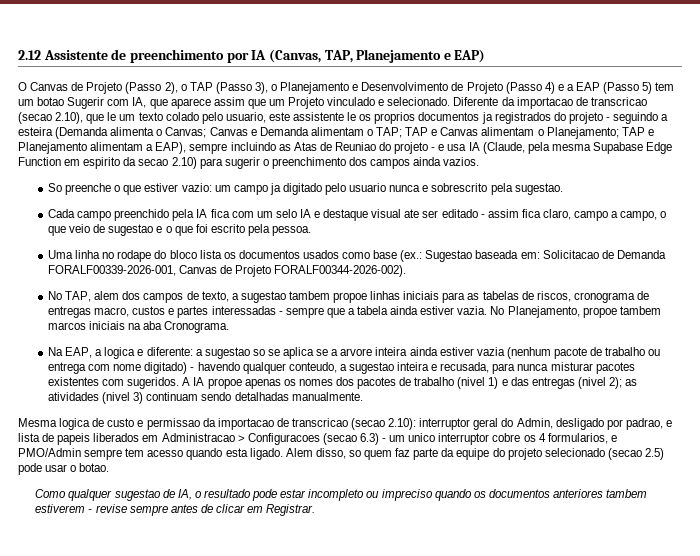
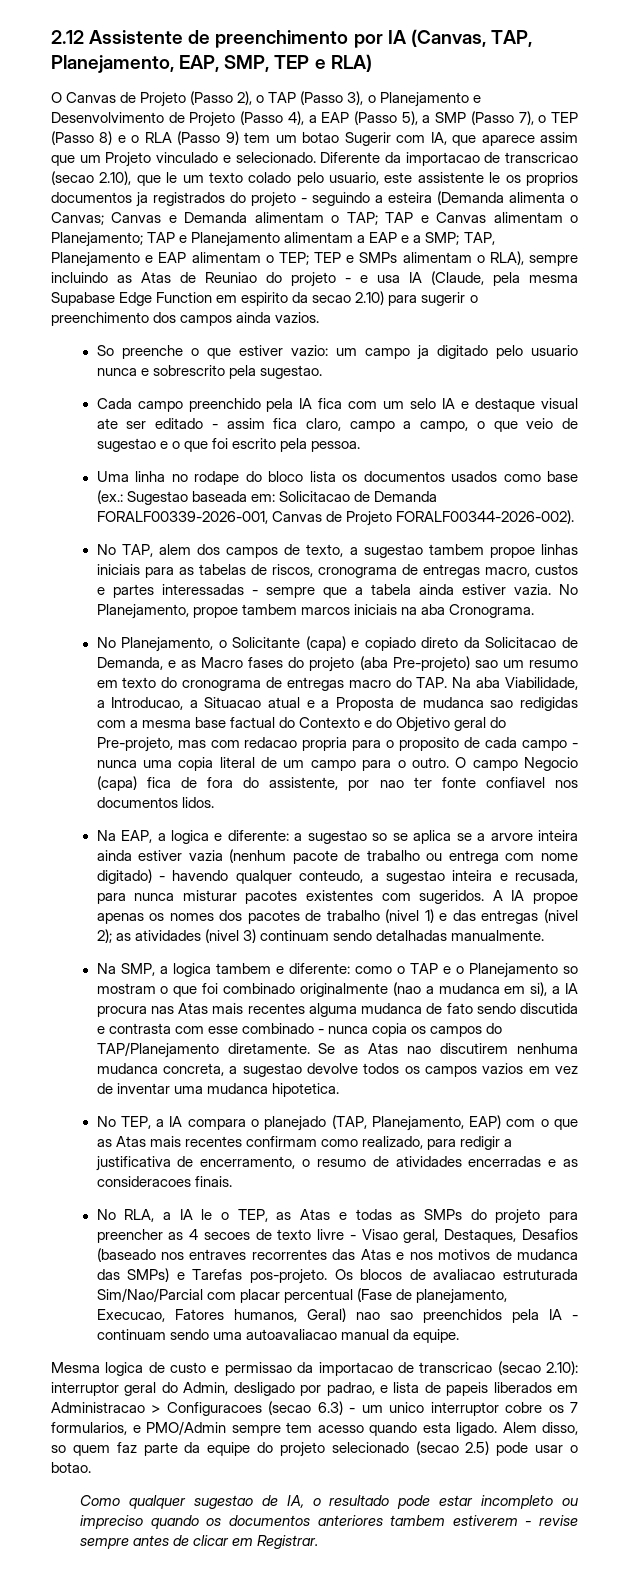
[356,49,486,63] Planejamento e EAP) -> [51,54,372,73] Planejamento, EAP, SMP, TEP e RLA)
[544,82,564,94] 4) e -> [287,111,304,125] 4),
[642,82,653,94] 5) -> [401,111,579,125] [51,131,239,145] 5), a SMP (Passo 7), o TEP (Passo 8) e o RLA (Passo 9)
[155,142,187,154] EAP), -> [369,232,495,245] [51,251,524,267] EAP e a SMP; TAP, Planejamento e EAP alimentam o TEP; TEP e SMPs alimentam o RLA),
(230, 327) none -> [96,636,578,652] [96,656,578,672] [96,677,578,691] [96,697,578,711] [96,717,507,732] [96,737,579,752] [96,757,578,771] [96,776,578,791] [96,797,214,808] // No Planejamento, o Solicitante (capa) e copiado direto da Solicitacao de Demanda, e as Macro fases do projeto (aba Pre-projeto) sao um resumo em texto do cronograma de entregas macro do TAP. Na aba Viabilidade, a Introducao, a Situacao atual e a Proposta de mudanca sao redigidas com a mesma base factual do Contexto e do Objetivo geral do Pre-projeto, mas com redacao propria para o proposito de cada campo - nunca uma copia literal de um campo para o outro. O campo Negocio (capa) fica de fora do assistente, por nao ter fonte confiavel nos documentos lidos.
(363, 396) none -> [96,963,579,978] [96,982,578,997] [96,1003,578,1017] [96,1023,503,1037] [96,1042,578,1058] [96,1063,578,1077] [96,1083,339,1097] [96,1115,578,1131] [96,1136,513,1150] [95,1156,578,1171] [96,1176,232,1187] [96,1209,579,1224] [96,1229,578,1243] [96,1248,579,1262] [96,1268,579,1284] [96,1288,507,1304] [96,1308,578,1323] [96,1329,459,1343] // Na SMP, a logica tambem e diferente: como o TAP e o Planejamento so mostram o que foi combinado originalmente (nao a mudanca em si), a IA procura nas Atas mais recentes alguma mudanca de fato sendo discutida e contrasta com esse combinado - nunca copia os campos do TAP/Planejamento diretamente. Se as Atas nao discutirem nenhuma mudanca concreta, a sugestao devolve todos os campos vazios em vez de inventar uma mudanca hipotetica. // No TEP, a IA compara o planejado (TAP, Planejamento, EAP) com o que as Atas mais recentes confirmam como realizado, para redigir a justificativa de encerramento, o resumo de atividades encerradas e as consideracoes finais. // No RLA, a IA le o TEP, as Atas e todas as SMPs do projeto para preencher as 4 secoes de texto livre - Visao geral, Destaques, Desafios (baseado nos entraves recorrentes das Atas e nos motivos de mudanca das SMPs) e Tarefas pos-projeto. Os blocos de avaliacao estruturada Sim/Nao/Parcial com placar percentual (Fase de planejamento, Execucao, Fatores humanos, Geral) nao sao preenchidos pela IA - continuam sendo uma autoavaliacao manual da equipe.
[538,433,546,442] 4 -> [570,1402,578,1413] 7

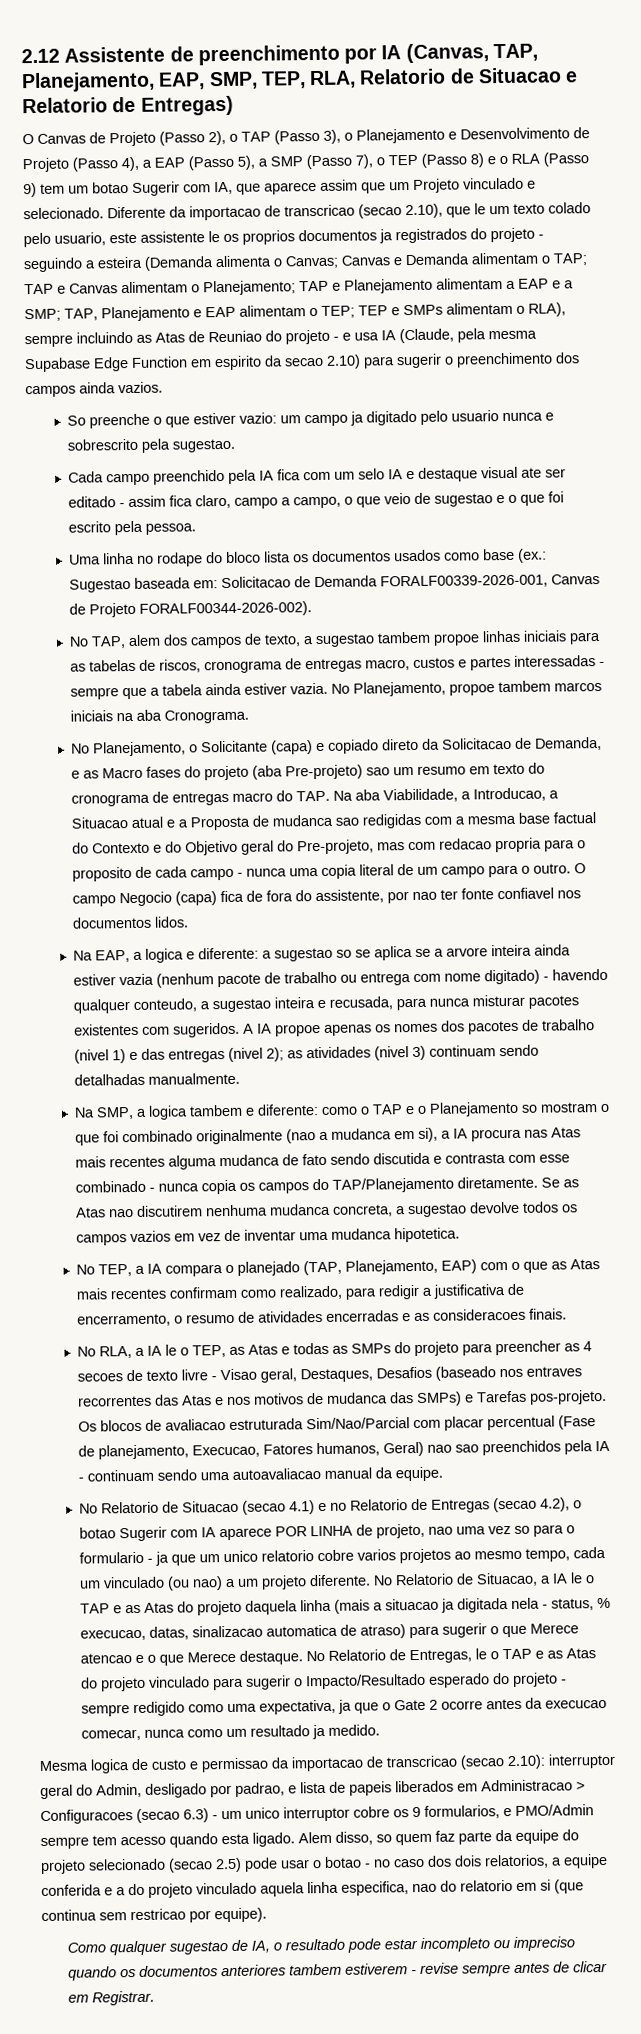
[274,54,372,72] TEP e RLA) -> [260,67,579,89] [22,95,234,116] TEP, RLA, Relatorio de Situacao e Relatorio de Entregas)
(459, 1336) none -> [79,1497,583,1515] [79,1523,576,1542] [79,1546,607,1566] [79,1572,596,1591] [80,1597,612,1616] [80,1623,580,1641] [80,1648,597,1666] [81,1672,568,1692] [81,1697,608,1717] [81,1724,381,1741] // No Relatorio de Situacao (secao 4.1) e no Relatorio de Entregas (secao 4.2), o botao Sugerir com IA aparece POR LINHA de projeto, nao uma vez so para o formulario - ja que um unico relatorio cobre varios projetos ao mesmo tempo, cada um vinculado (ou nao) a um projeto diferente. No Relatorio de Situacao, a IA le o TAP e as Atas do projeto daquela linha (mais a situacao ja digitada nela - status, % execucao, datas, sinalizacao automatica de atraso) para sugerir o que Merece atencao e o que Merece destaque. No Relatorio de Entregas, le o TAP e as Atas do projeto vinculado para sugerir o Impacto/Resultado esperado do projeto - sempre redigido como uma expectativa, ja que o Gate 2 ocorre antes da execucao comecar, nunca como um resultado ja medido.
[570,1402,578,1413] 7 -> [412,1806,421,1818] 9
[51,1462,91,1473] botao. -> [324,1853,608,1869] [41,1879,584,1898] [41,1907,267,1923] botao - no caso dos dois relatorios, a equipe conferida e a do projeto vinculado aquela linha especifica, nao do relatorio em si (que continua sem restricao por equipe).

